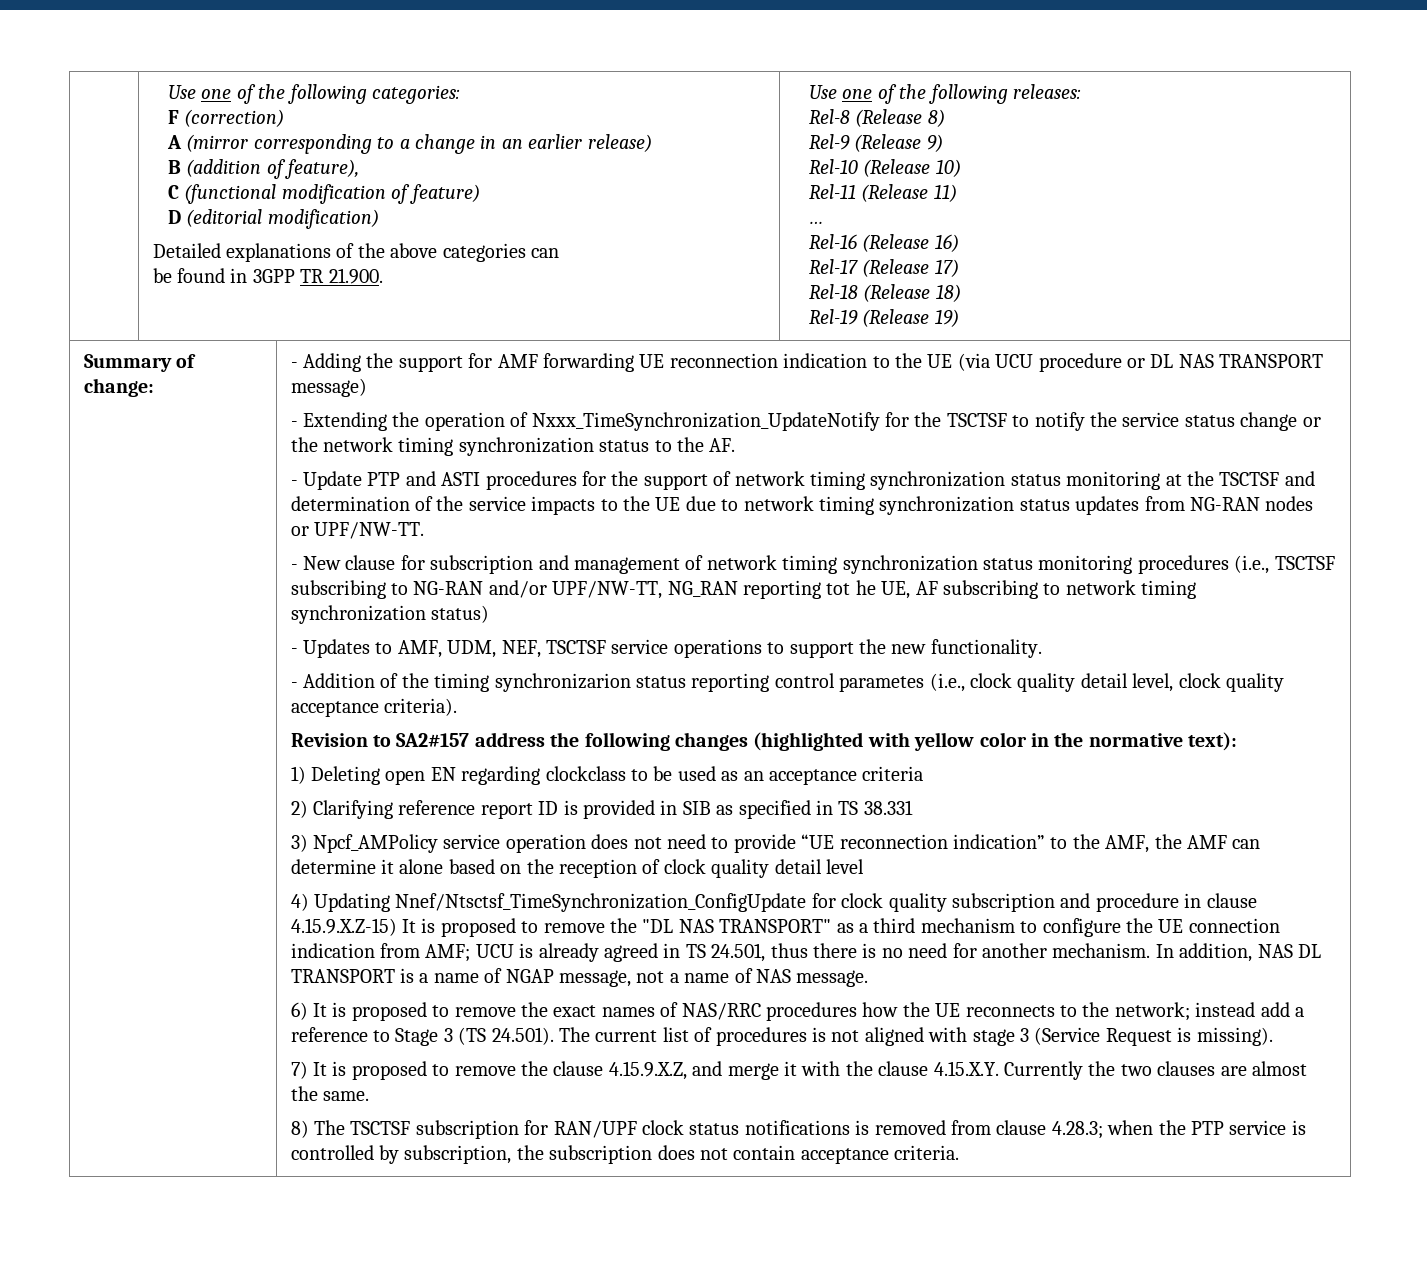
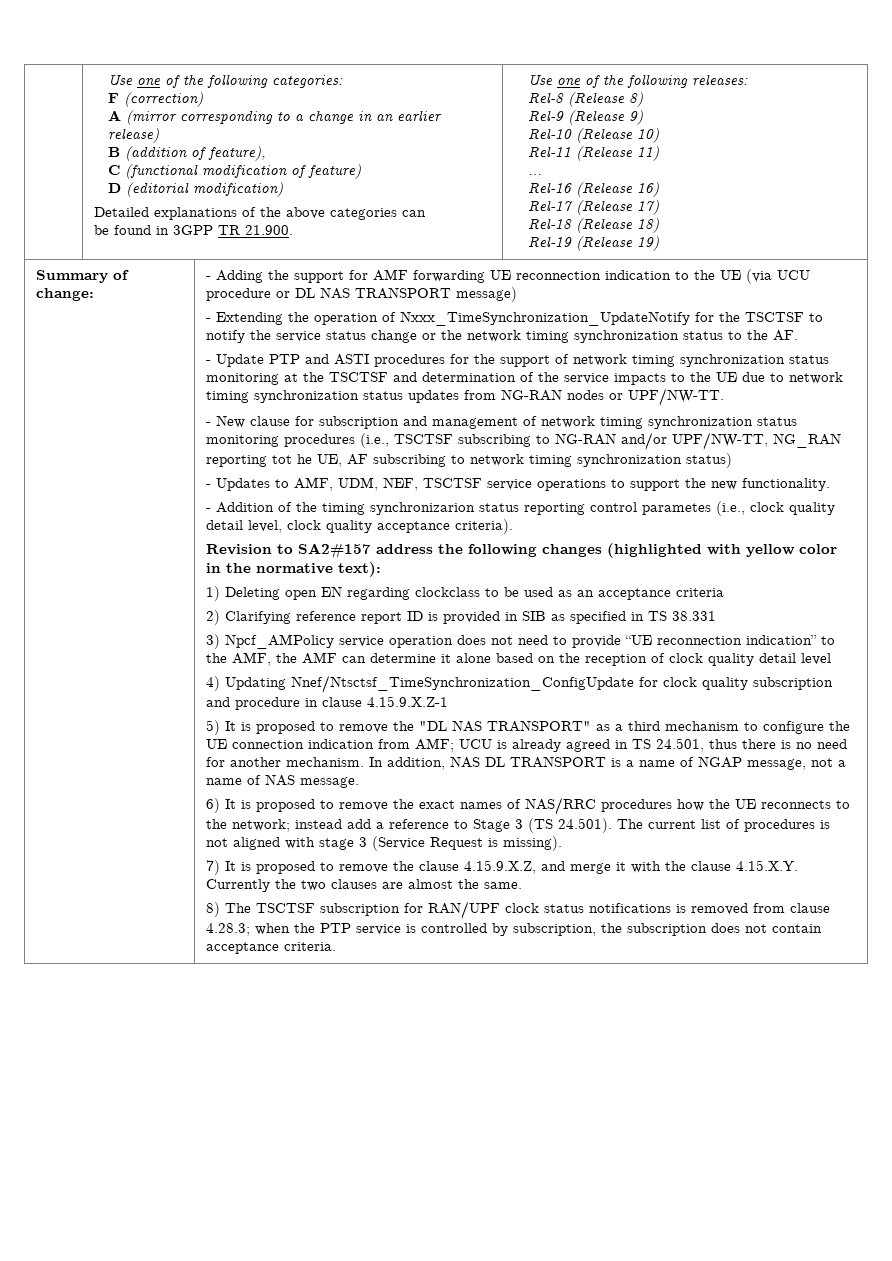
[290,918,397,936] 4.15.9.X.Z-15) -> [367,696,449,707] [206,720,221,735] 4.15.9.X.Z-1 // 5)

